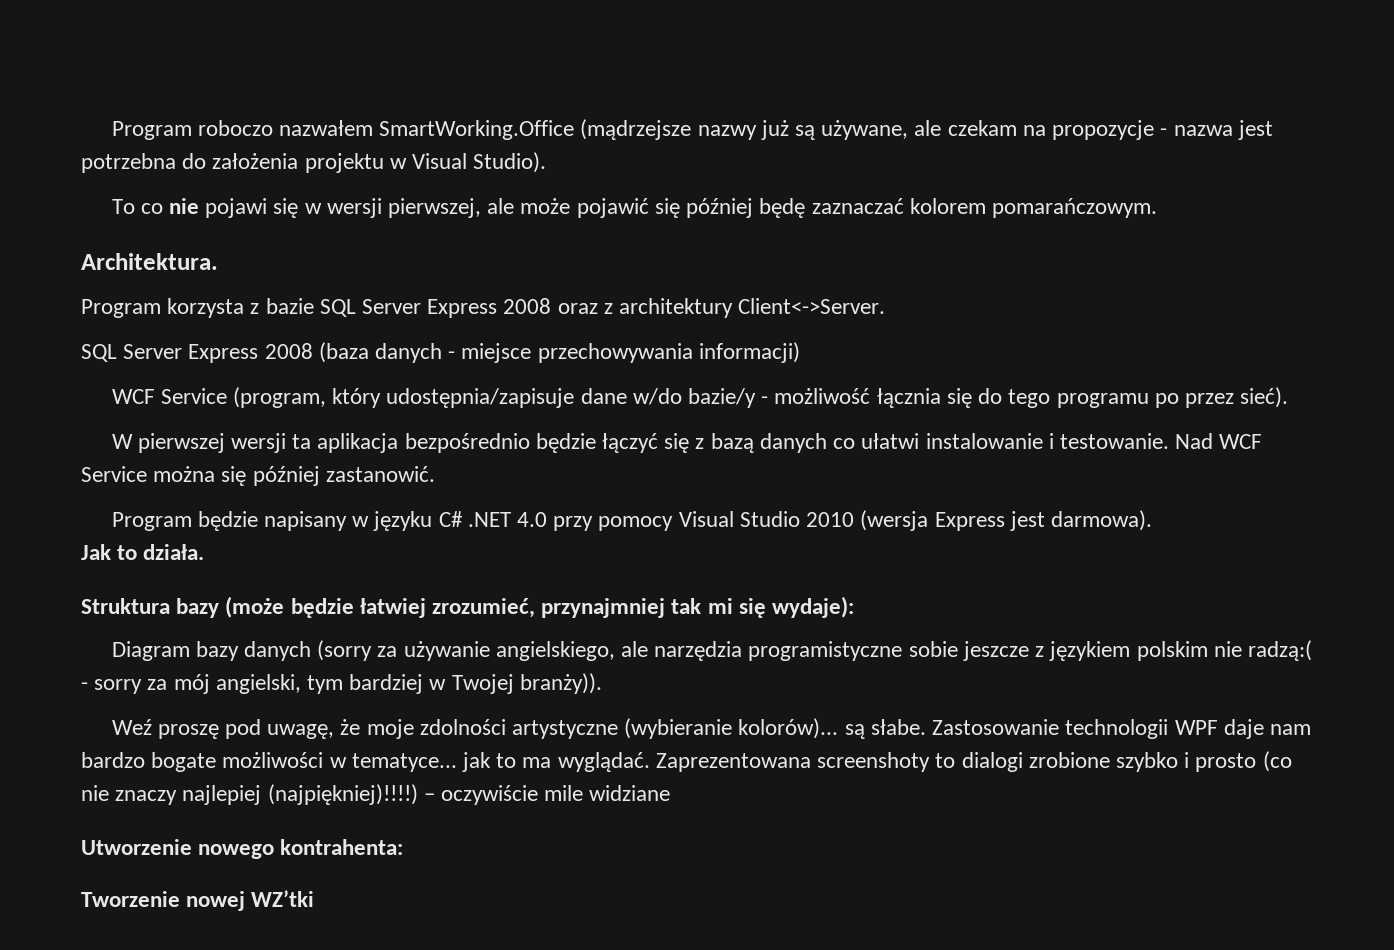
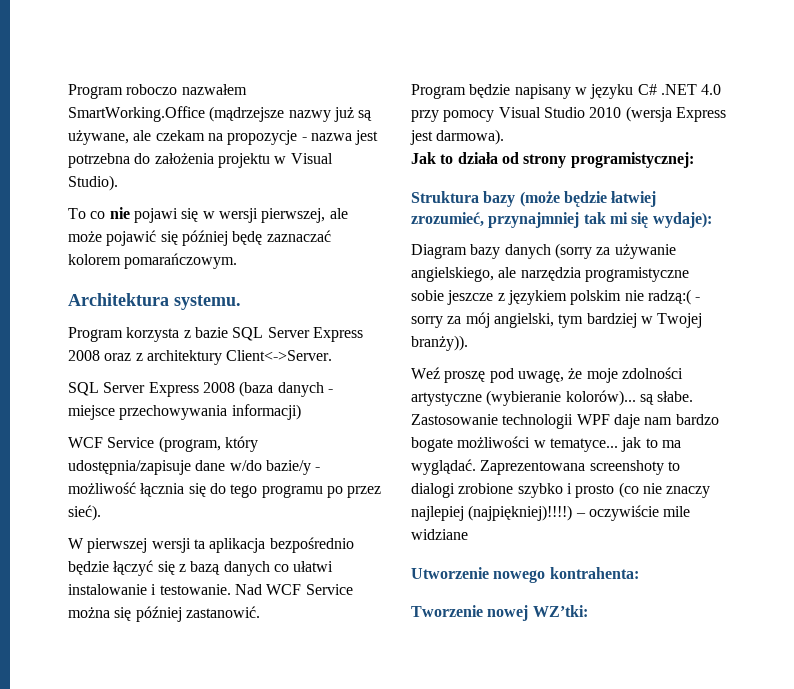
[81,253,218,270] Architektura. -> [68,293,241,310] Architektura systemu.
[143,544,205,560] działa. -> [457,152,694,168] działa od strony programistycznej:
[251,890,315,907] WZ’tki -> [532,605,588,617] WZ’tki:

